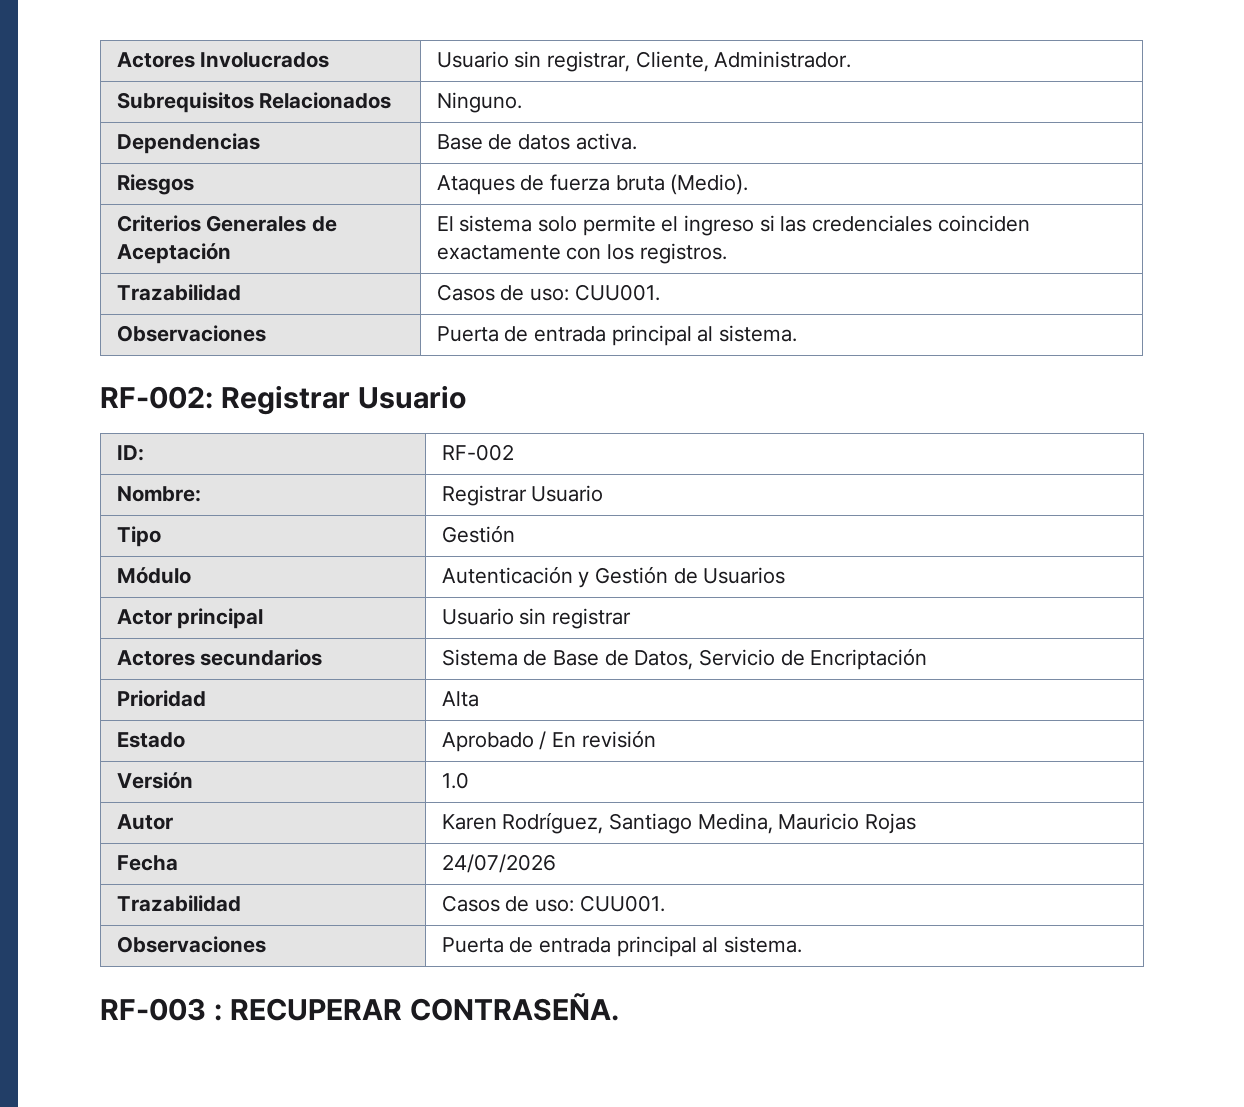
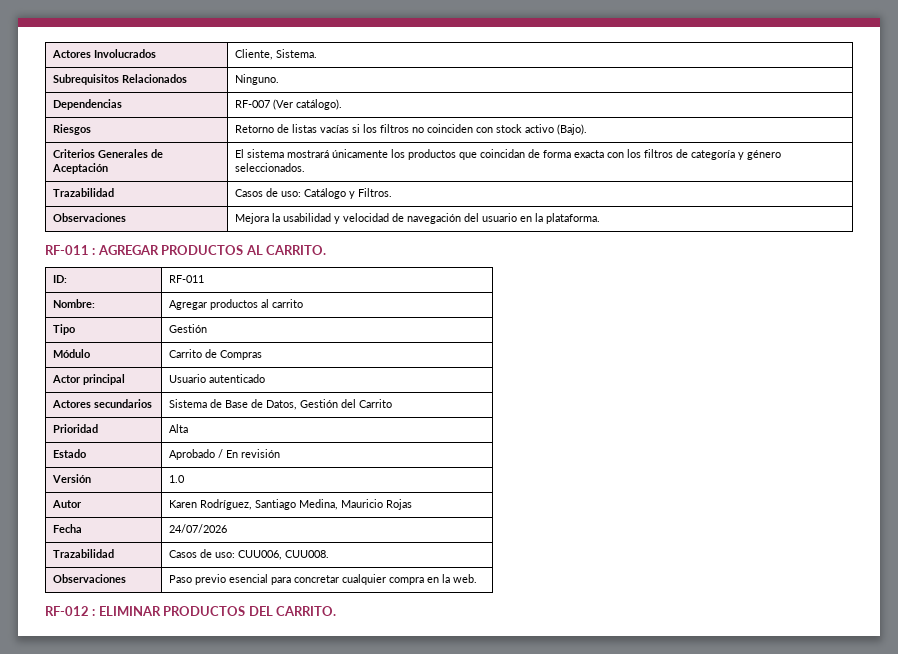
[436,51,852,72] Usuario sin registrar, Cliente, Administrador. -> [234,49,317,60] Cliente, Sistema.
[436,133,637,150] [116,174,194,195] [436,174,749,195] Base de datos activa. // Riesgos | Ataques de fuerza bruta (Medio). -> [234,99,342,110] [52,124,91,135] [234,124,587,135] RF-007 (Ver catálogo). // Riesgos | Retorno de listas vacías si los filtros no coinciden con stock activo (Bajo).
[537,215,1030,236] [436,243,727,264] [116,284,241,301] [436,284,660,301] [116,325,266,342] [436,325,798,346] [100,385,466,415] solo permite el ingreso si las credenciales coinciden exactamente con los registros. // Trazabilidad | Casos de uso: CUU001. // Observaciones | Puerta de entrada principal al sistema. // RF-002: Registrar Usuario -> [286,149,781,160] [234,163,305,172] [52,188,114,197] [234,188,392,199] [52,213,126,222] [234,213,600,224] [45,245,326,255] mostrará únicamente los productos que coincidan de forma exacta con los filtros de categoría y género seleccionados. // Trazabilidad | Casos de uso: Catálogo y Filtros. // Observaciones | Mejora la usabilidad y velocidad de navegación del usuario en la plataforma. // RF-011 : AGREGAR PRODUCTOS AL CARRITO.
[441,444,514,461] RF-002 -> [168,275,204,283] RF-011
[441,485,604,506] Registrar Usuario -> [168,299,303,310] Agregar productos al carrito
[441,566,786,588] Autenticación y Gestión de Usuarios -> [168,349,262,360] Carrito de Compras
[519,608,631,629] sin registrar -> [208,374,265,383] autenticado
[699,648,928,670] Servicio de Encriptación -> [299,399,392,408] Gestión del Carrito
[579,895,665,912] [116,936,266,953] [441,936,803,957] [100,993,619,1021] CUU001. // Observaciones | Puerta de entrada principal al sistema. // RF-003 : RECUPERAR CONTRASEÑA. -> [237,550,329,560] [52,574,126,583] [168,574,477,585] [45,606,336,616] CUU006, CUU008. // Observaciones | Paso previo esencial para concretar cualquier compra en la web. // RF-012 : ELIMINAR PRODUCTOS DEL CARRITO.

